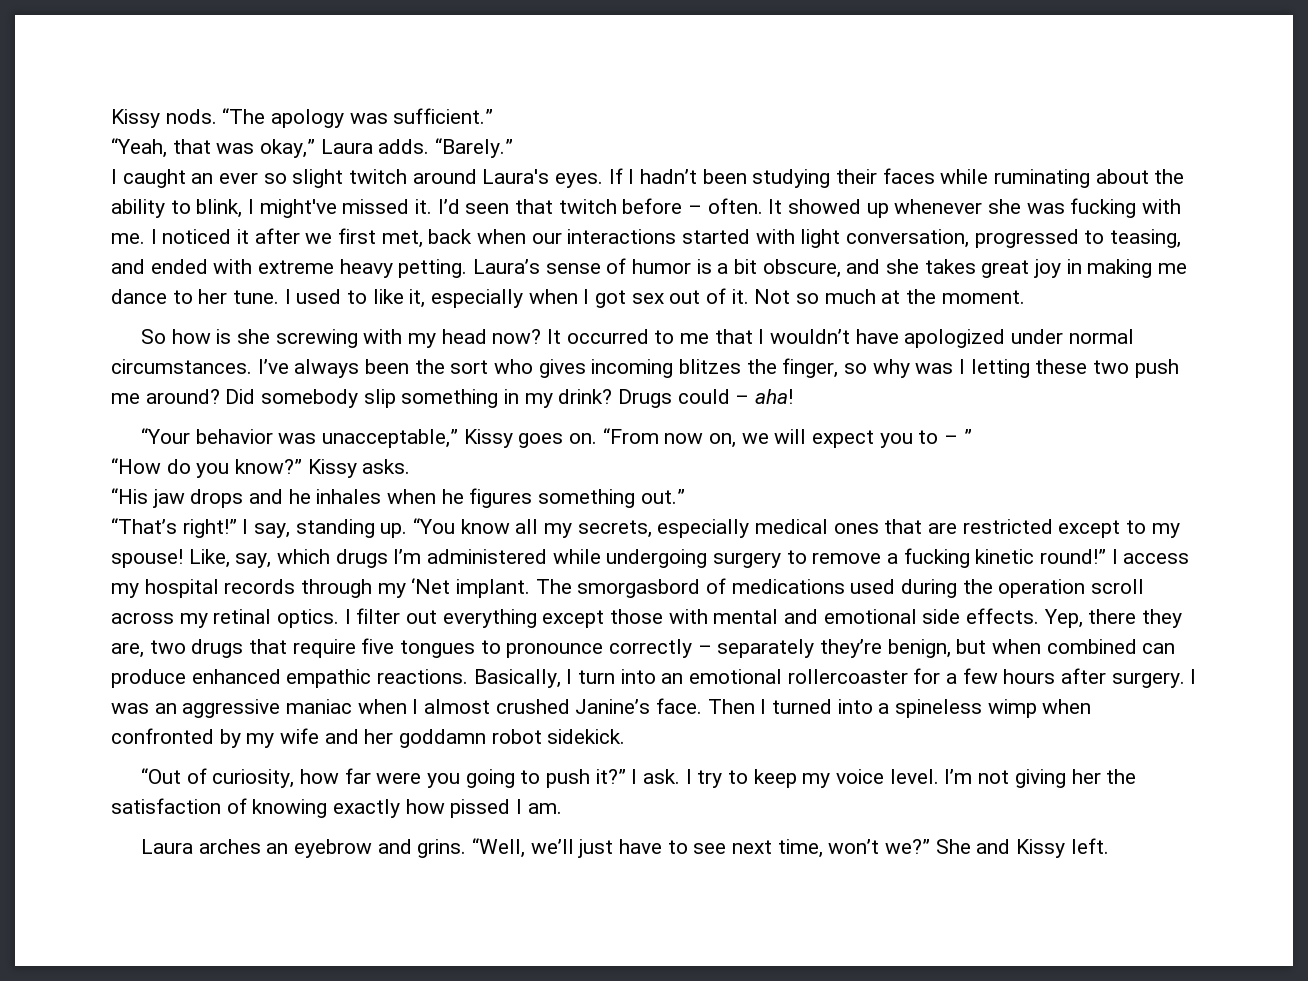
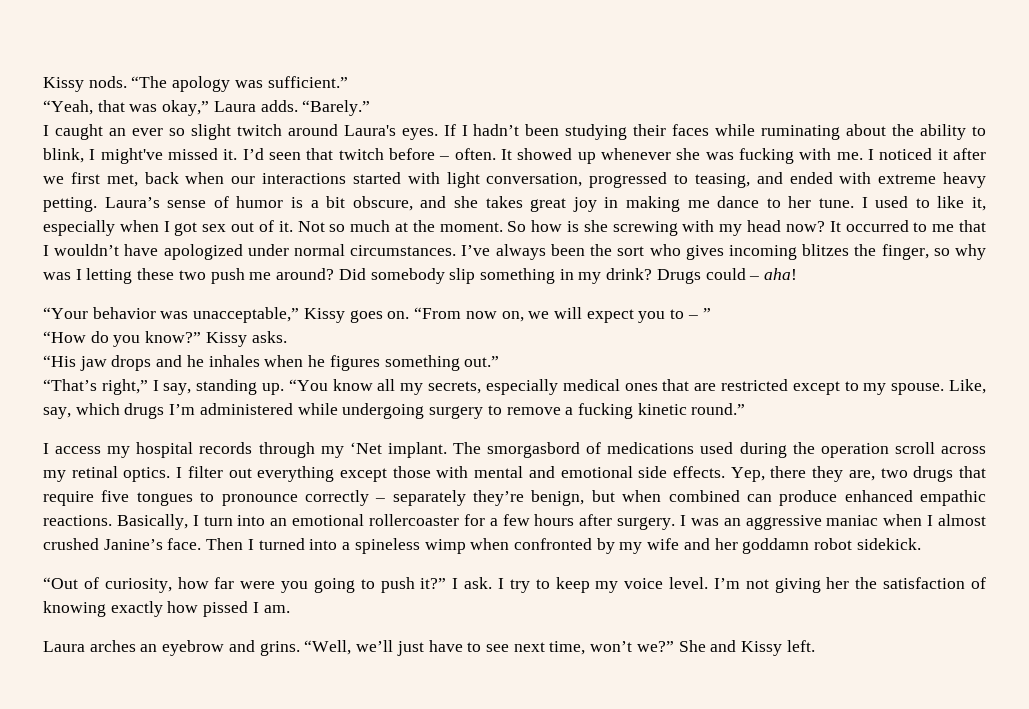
(1025, 297) // -> (503, 227) none
[182,519,237,538] right!” -> [101,379,148,395] right,”
[111,549,183,568] spouse! -> [891,383,945,395] spouse.
[1040,549,1107,564] round!” -> [691,403,746,415] round.” //

